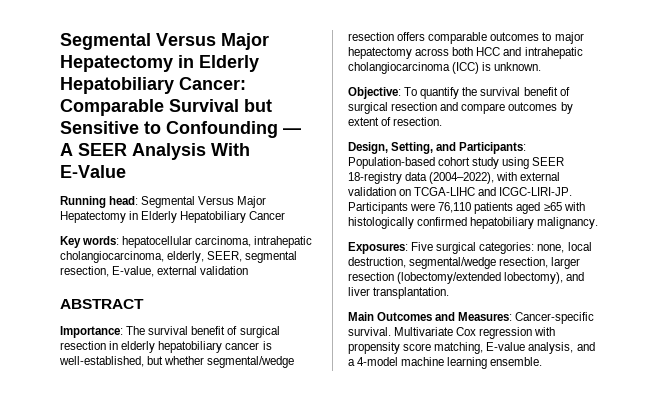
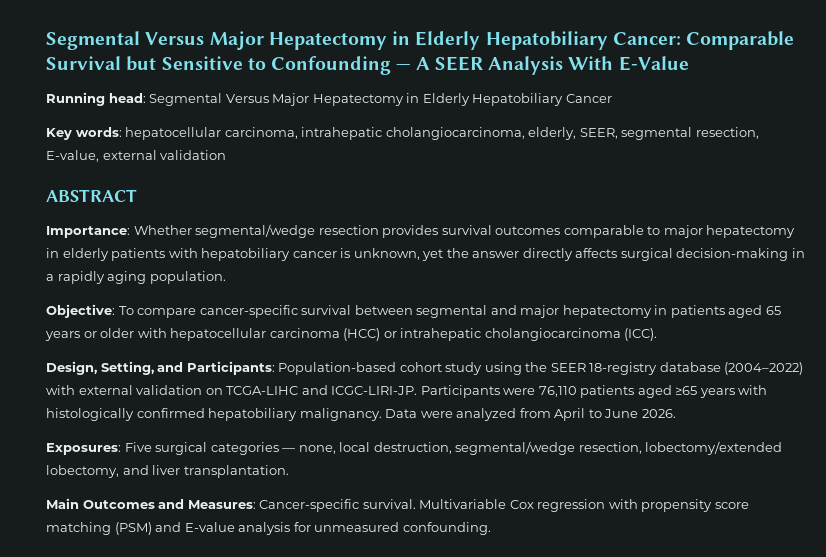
[126,326,280,338] [60,341,272,353] [59,356,295,368] [348,32,584,44] [348,47,583,59] [348,62,542,74] [348,87,570,99] [348,102,573,114] [348,117,443,126] The survival benefit of surgical resection in elderly hepatobiliary cancer is well-established, but whether segmental/wedge resection offers comparable outcomes to major hepatectomy across both HCC and intrahepatic cholangiocarcinoma (ICC) is unknown. // Objective: To quantify the survival benefit of surgical resection and compare outcomes by extent of resection. -> [133,224,796,238] [46,248,805,261] [46,271,226,284] [46,304,781,318] [45,328,658,341] Whether segmental/wedge resection provides survival outcomes comparable to major hepatectomy in elderly patients with hepatobiliary cancer is unknown, yet the answer directly affects surgical decision-making in a rapidly aging population. // Objective: To compare cancer-specific survival between segmental and major hepatectomy in patients aged 65 years or older with hepatocellular carcinoma (HCC) or intrahepatic cholangiocarcinoma (ICC).
(530, 163) none -> [525,362,548,372] the
[405,172,495,184] data (2004–2022), -> [659,362,804,375] database (2004–2022)
(562, 206) none -> [699,388,735,398] years
(599, 223) none -> [385,408,676,421] Data were analyzed from April to June 2026.
[479,242,535,254] categories: -> [210,442,296,455] categories —
[551,257,581,269] [348,272,564,284] larger resection (lobectomy/extended lobectomy), -> [645,441,783,455] [46,465,119,478] lobectomy/extended lobectomy,
[394,327,454,336] Multivariate -> [419,499,507,509] Multivariable
[434,342,595,354] [348,357,543,369] matching, E-value analysis, and a 4-model machine learning ensemble. -> [46,522,491,535] matching (PSM) and E-value analysis for unmeasured confounding.

